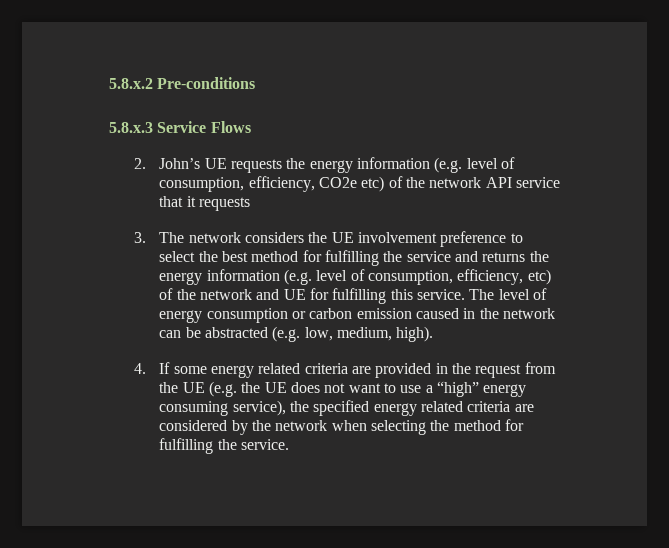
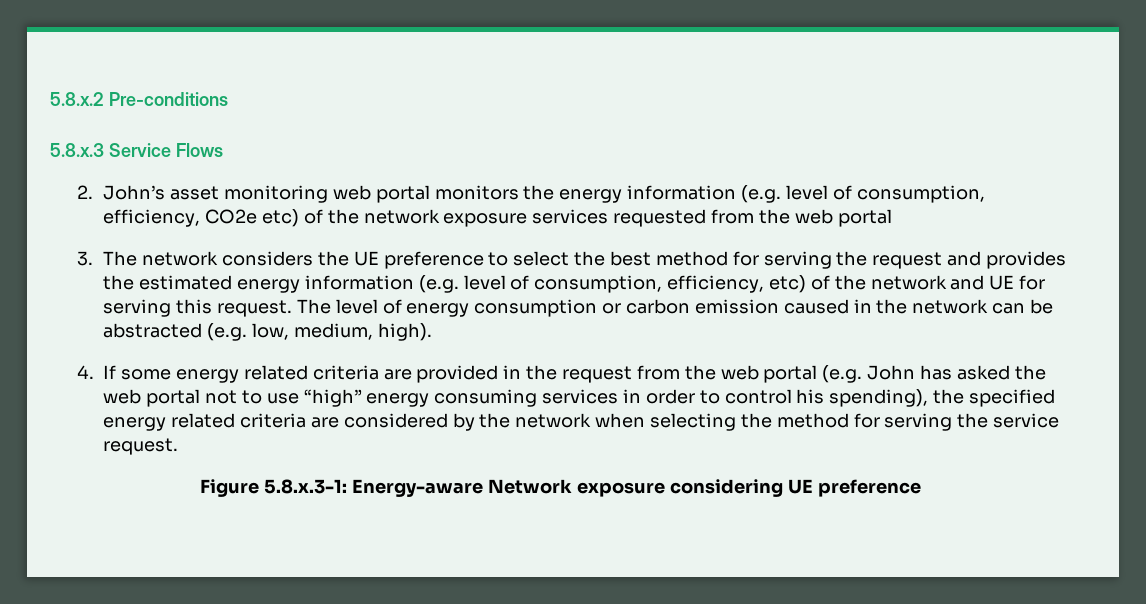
[204,158,283,173] UE requests -> [170,185,519,203] asset monitoring web portal monitors
[485,177,560,188] [159,196,251,211] API service that it requests -> [443,209,892,227] exposure services requested from the web portal
[357,232,437,243] involvement -> (379, 258) none
[324,250,549,266] fulfilling the service and returns the -> [763,251,1067,269] [103,275,233,290] serving the request and provides the estimated
[332,288,465,304] fulfilling this service. -> [103,299,293,317] serving this request.
[182,381,381,397] UE (e.g. the UE does not want -> [720,365,1046,383] [103,389,238,407] web portal (e.g. John has asked the web portal not
[425,385,433,393] a -> (299, 398) none
[232,400,286,416] service), -> [542,389,929,407] services in order to control his spending),
[159,438,290,454] fulfilling the service. -> [884,413,1060,431] [103,438,179,455] [200,479,921,497] serving the service request. // Figure 5.8.x.3-1: Energy-aware Network exposure considering UE preference

